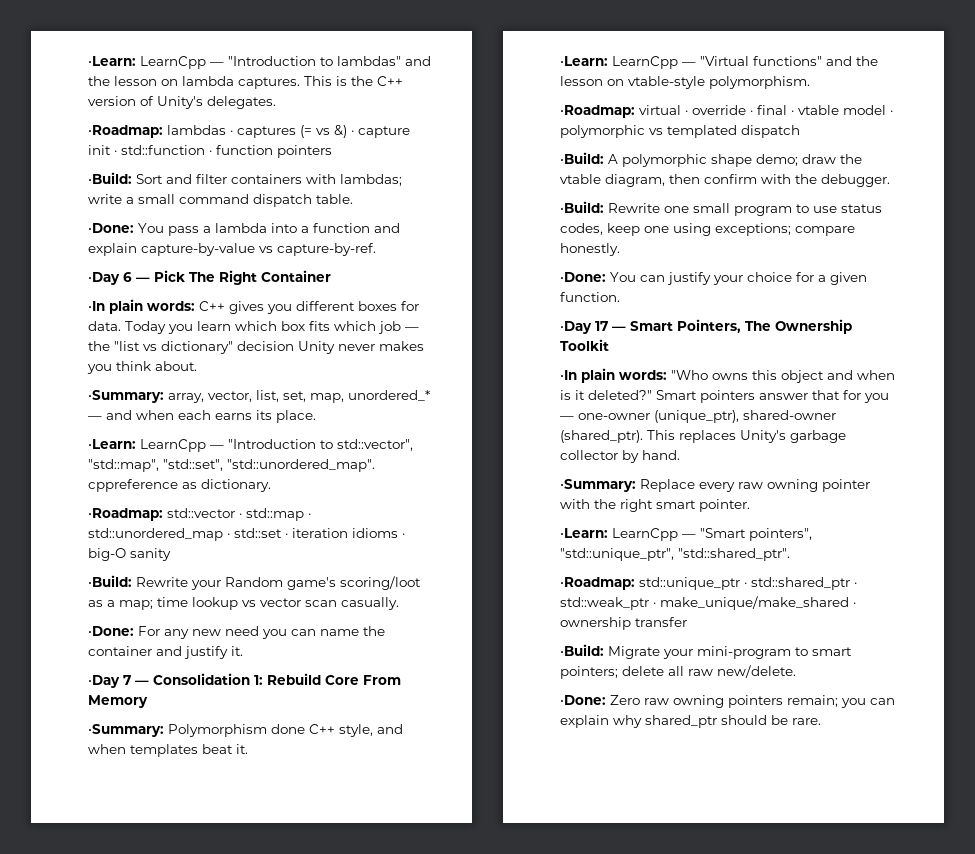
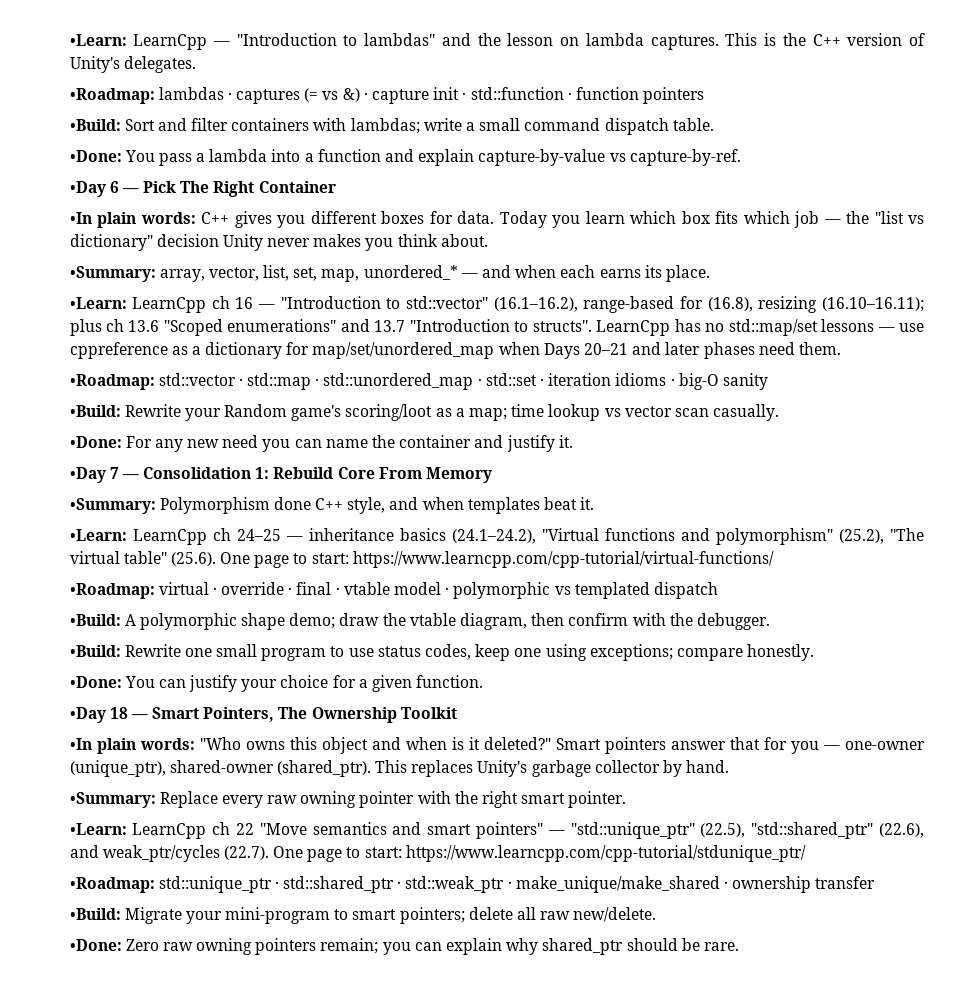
[209,439,413,451] [87,459,375,472] [87,479,271,492] — "Introduction to std::vector", "std::map", "std::set", "std::unordered_map". cppreference as dictionary. -> [211,296,925,313] [69,319,924,336] [69,342,841,359] ch 16 — "Introduction to std::vector" (16.1–16.2), range-based for (16.8), resizing (16.10–16.11); plus ch 13.6 "Scoped enumerations" and 13.7 "Introduction to structs". LearnCpp has no std::map/set lessons — use cppreference as a dictionary for map/set/unordered_map when Days 20–21 and later phases need them.
[681,56,878,66] [559,76,810,89] — "Virtual functions" and the lesson on vtable-style polymorphism. -> [212,528,925,545] [69,551,774,568] ch 24–25 — inheritance basics (24.1–24.2), "Virtual functions and polymorphism" (25.2), "The virtual table" (25.6). One page to start: https://www.learncpp.com/cpp-tutorial/virtual-functions/
[594,321,608,331] 17 -> [109,707,128,719] 18
[681,528,812,541] [559,548,790,561] — "Smart pointers", "std::unique_ptr", "std::shared_ptr". -> [212,822,924,839] [69,845,806,862] ch 22 "Move semantics and smart pointers" — "std::unique_ptr" (22.5), "std::shared_ptr" (22.6), and weak_ptr/cycles (22.7). One page to start: https://www.learncpp.com/cpp-tutorial/stdunique_ptr/

